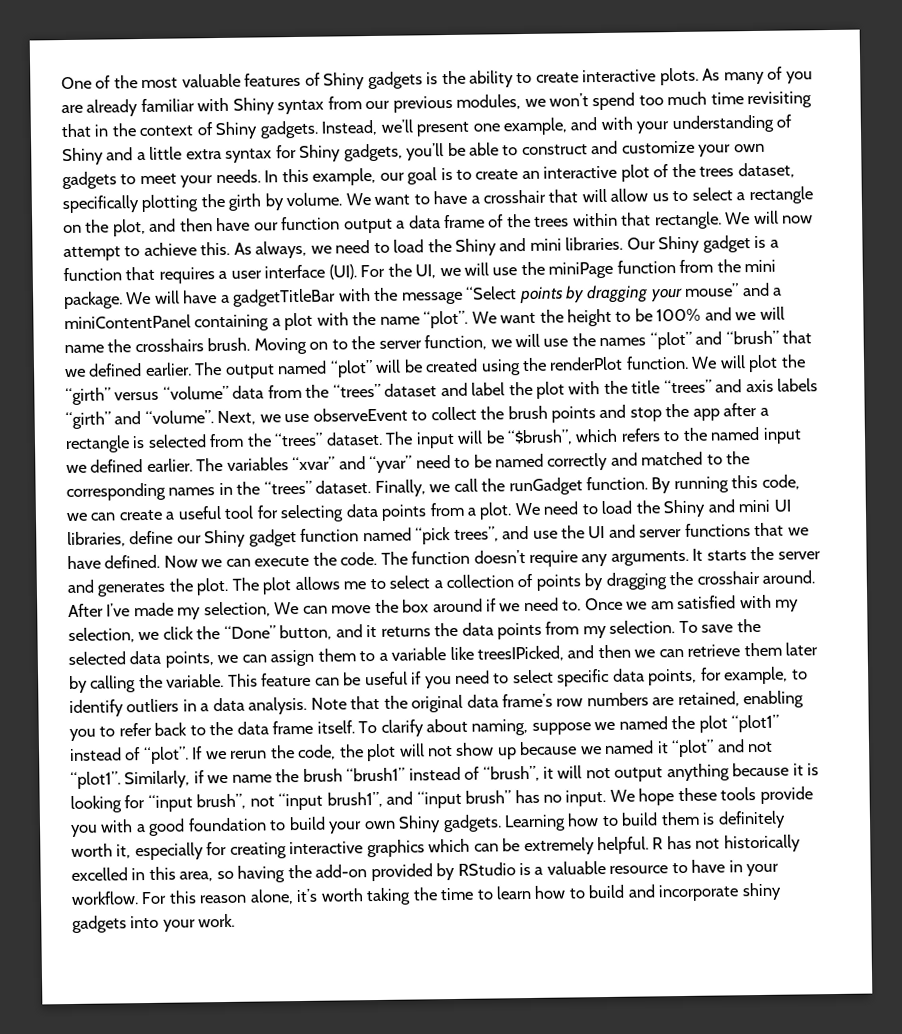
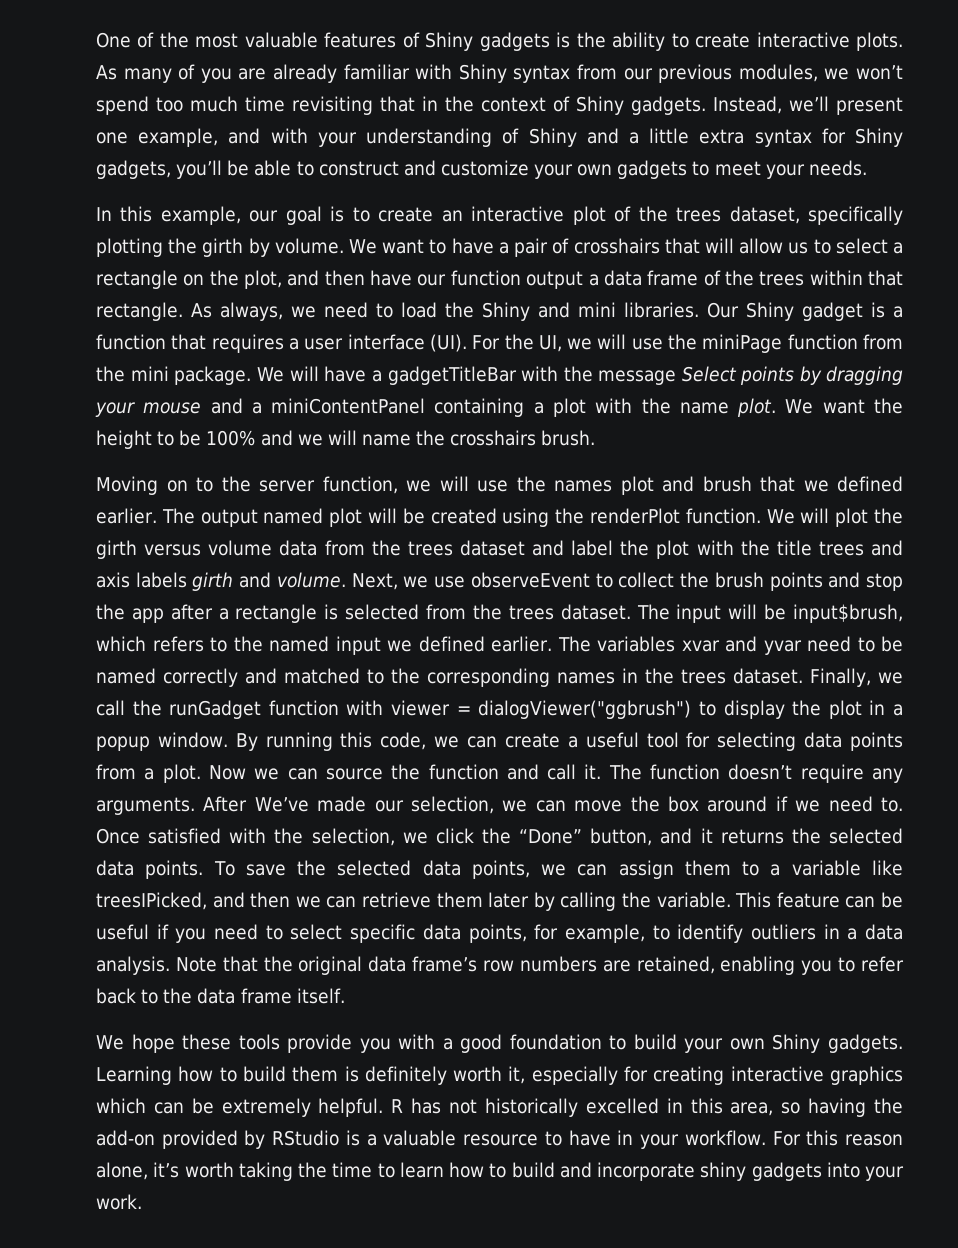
(261, 176) none -> (867, 168) //
[483,189,547,204] crosshair -> [514,238,660,257] pair of crosshairs
[725,210,814,225] [63,241,231,262] We will now attempt to achieve this. -> (183, 311) none
[465,286,518,300] “Select -> [681,366,737,382] Select
[684,283,740,297] mouse” -> [143,402,202,414] mouse
[423,310,469,329] “plot”. -> [737,398,777,417] plot.
(251, 344) none -> (596, 438) //
[649,330,779,350] “plot” and “brush” -> [620,476,752,495] plot and brush
[329,360,373,378] “plot” -> [329,508,363,527] plot
[65,385,229,406] “girth” versus “volume” -> [96,540,273,559] girth versus volume
[332,383,381,398] “trees” -> [407,541,453,556] trees
[663,379,712,394] “trees” -> [818,541,864,556] trees
[65,410,214,430] “girth” and “volume”. -> [192,572,346,591] girth and volume.
[274,432,324,447] “trees” -> [508,605,554,620] trees
[507,429,574,446] “$brush”, -> [793,604,904,623] input$brush,
[292,455,413,474] “xvar” and “yvar” -> [681,636,802,655] xvar and yvar
[263,480,312,495] “trees” -> [681,669,727,684] trees
[586,476,649,491] function. -> [268,700,903,719] [96,732,228,751] function with viewer = dialogViewer("ggbrush") to display the plot in a popup window.
[514,499,791,518] [67,522,809,548] [67,551,378,570] We need to load the Shiny and mini UI libraries, define our Shiny gadget function named “pick trees”, and use the UI and server functions that we have defined. Now we can execute the code. -> [208,764,602,780] Now we can source the function and call it.
[692,546,821,561] [67,570,816,597] [68,601,300,620] It starts the server and generates the plot. The plot allows me to select a collection of points by dragging the crosshair around. After I’ve made my selection, We -> [203,796,528,814] After We’ve made our selection, we
[626,601,674,610] we am -> (140, 836) none
[775,599,800,612] my -> [274,828,304,844] the
[461,620,676,640] data points from my selection. -> [829,828,903,844] [96,860,204,879] selected data points.
[358,714,780,737] [69,739,774,765] [70,762,820,790] [70,789,607,814] To clarify about naming, suppose we named the plot “plot1” instead of “plot”. If we rerun the code, the plot will not show up because we named it “plot” and not “plot1”. Similarly, if we name the brush “brush1” instead of “brush”, it will not output anything because it is looking for “input brush”, not “input brush1”, and “input brush” has no input. -> (345, 996) //

